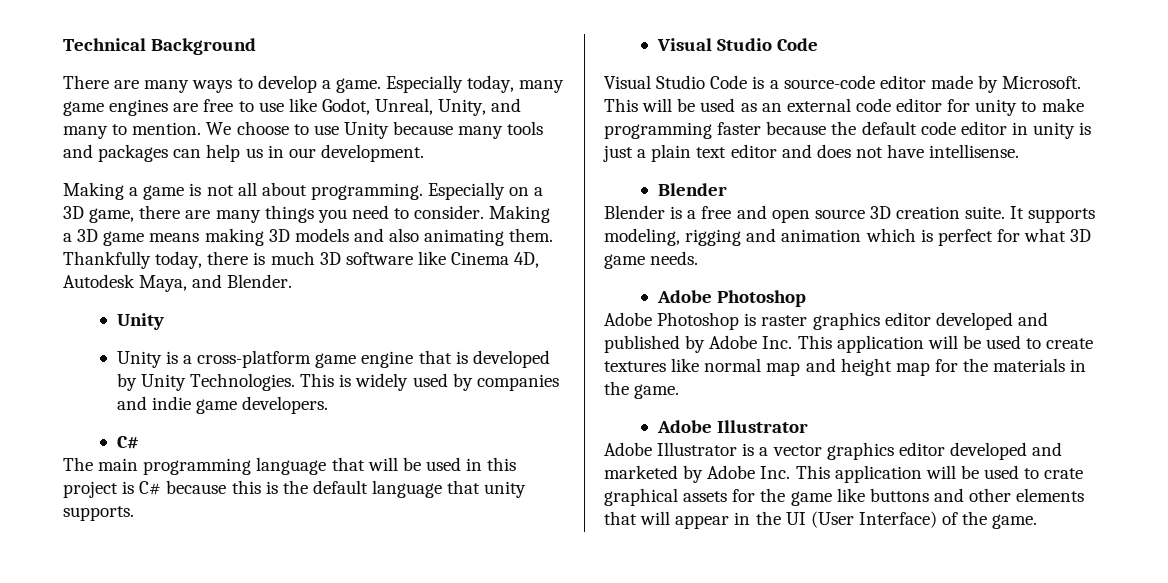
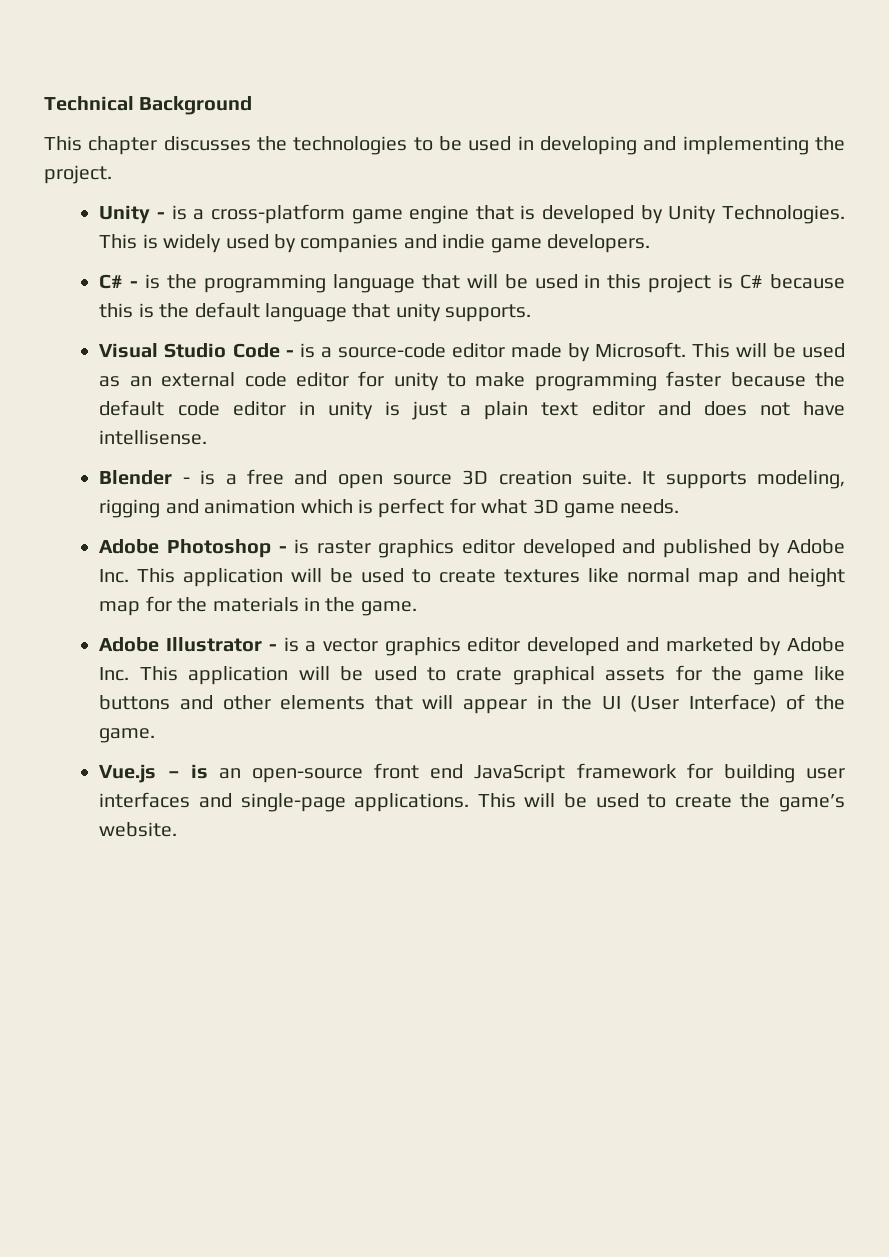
[63,75,565,93] [63,98,522,116] [63,121,544,139] [63,144,424,162] [63,182,544,200] [63,205,551,223] [63,228,554,246] [63,251,540,269] [63,274,293,292] [116,313,164,330] [116,351,162,368] There are many ways to develop a game. Especially today, many game engines are free to use like Godot, Unreal, Unity, and many to mention. We choose to use Unity because many tools and packages can help us in our development. // Making a game is not all about programming. Especially on a 3D game, there are many things you need to consider. Making a 3D game means making 3D models and also animating them. Thankfully today, there is much 3D software like Cinema 4D, Autodesk Maya, and Blender. // Unity // Unity -> [44,136,845,155] [44,165,112,184] [99,205,166,224] This chapter discusses the technologies to be used in developing and implementing the project. // Unity -
[63,457,139,471] // The main -> [130,274,198,289] - is the
[604,75,748,89] // Visual Studio Code -> [285,350,294,357] -
[604,205,665,219] // Blender -> [182,477,190,484] -
[604,312,740,330] // Adobe Photoshop -> [278,546,287,553] -
[604,442,738,456] // Adobe Illustrator -> [268,644,277,651] -
(1038, 521) none -> [99,763,845,783] [99,792,846,812] [99,822,178,837] // Vue.js – is an open-source front end JavaScript framework for building user interfaces and single-page applications. This will be used to create the game’s website.

